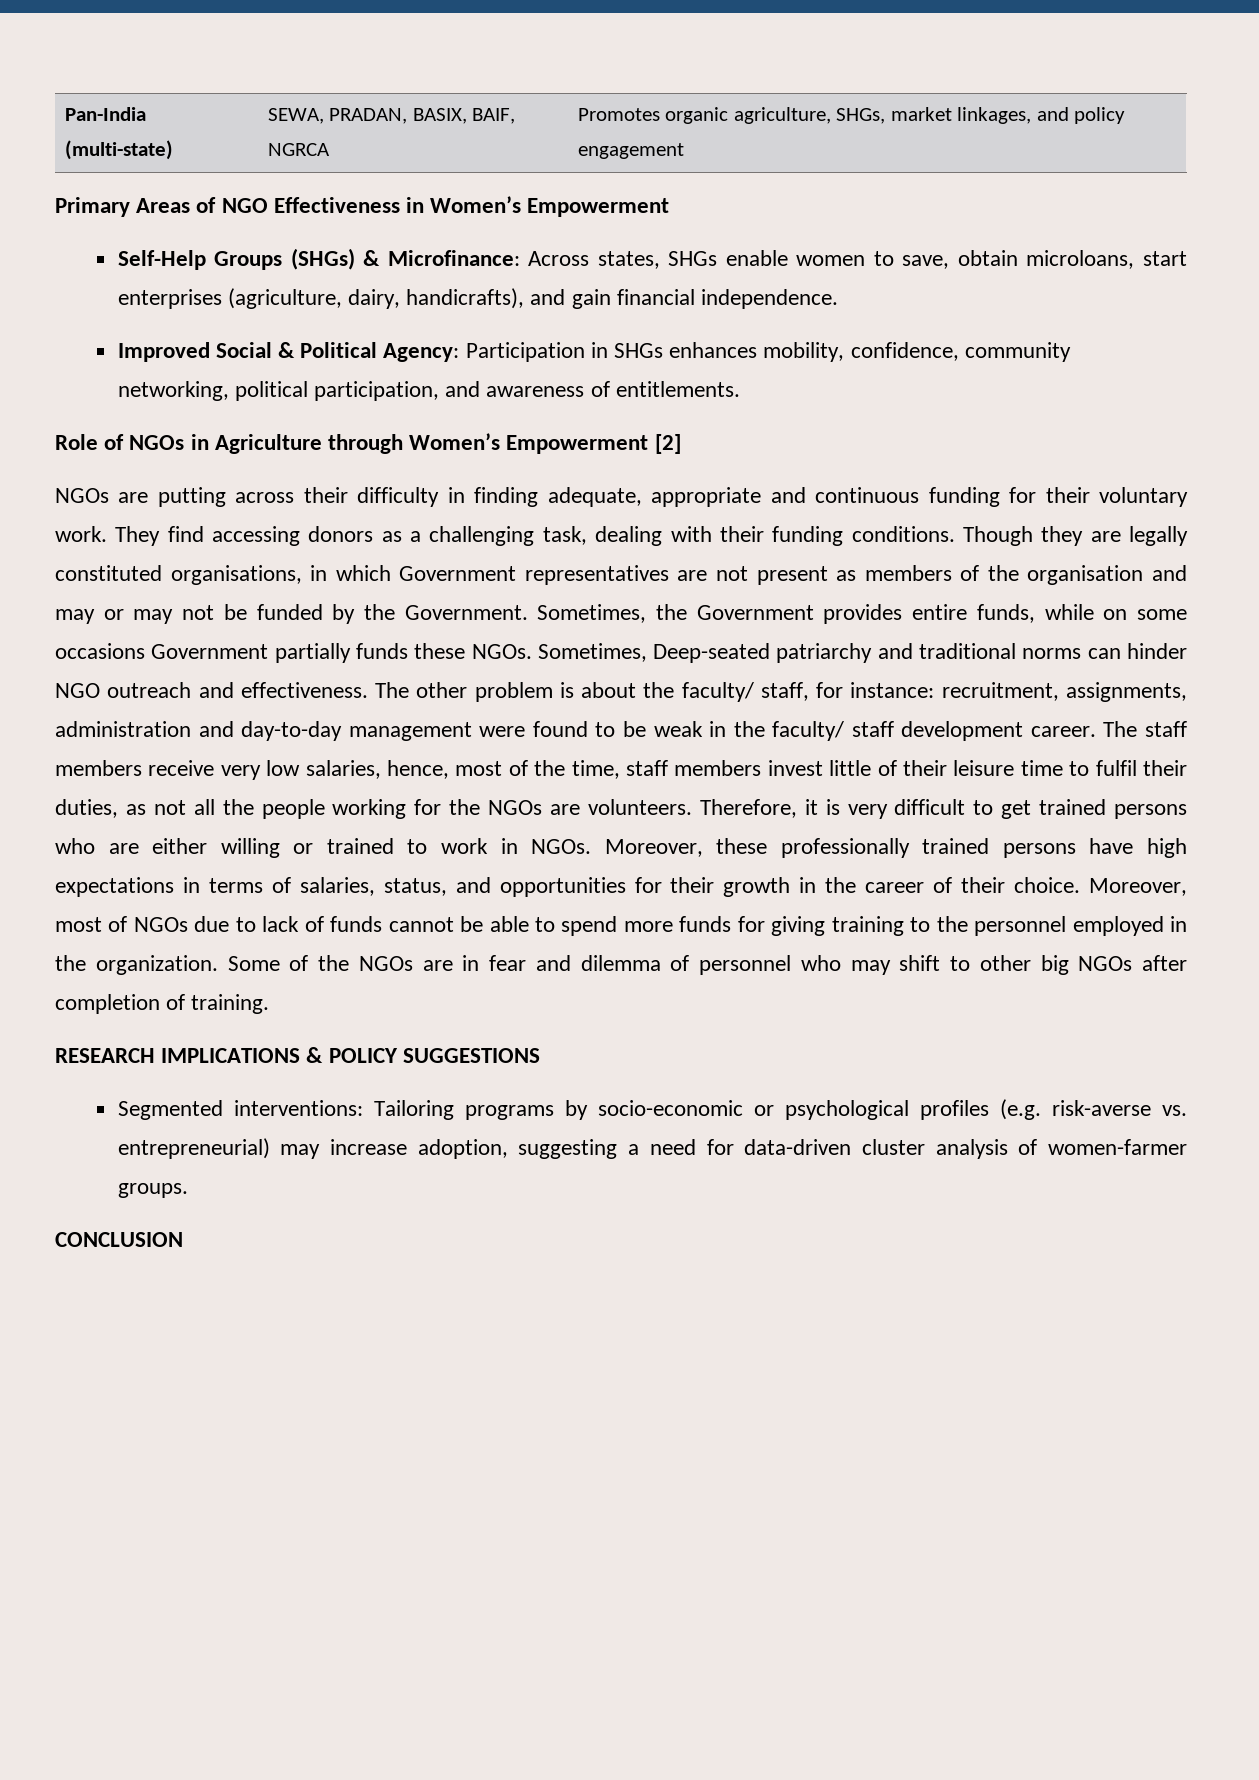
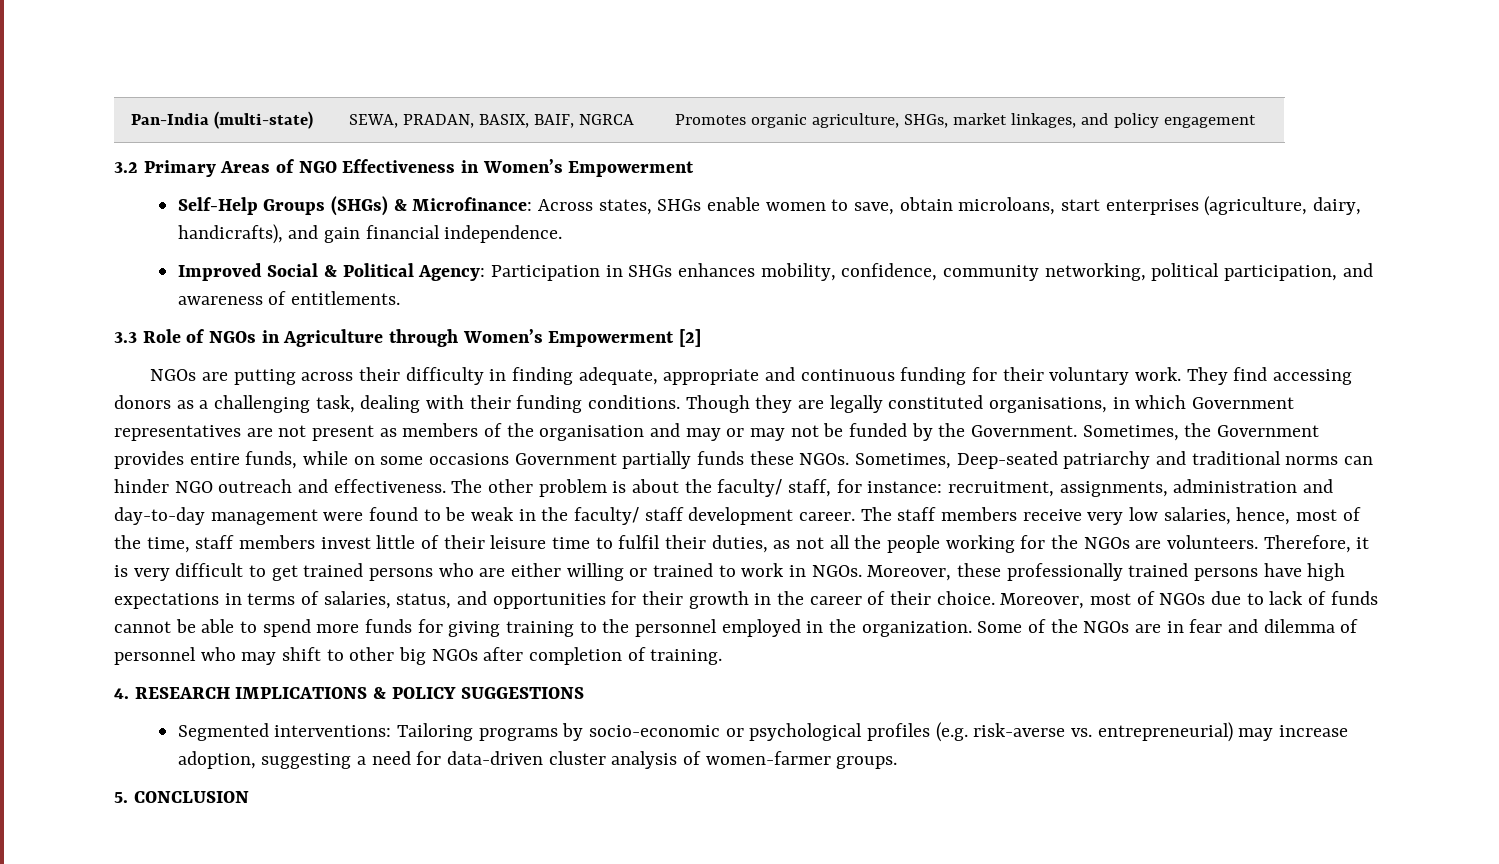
(684, 151) none -> [114,162,138,173] 3.2
(740, 389) none -> [114,332,137,343] 3.3
(270, 1004) none -> [114,688,129,699] 4.
(188, 1190) none -> [114,792,128,803] 5.

